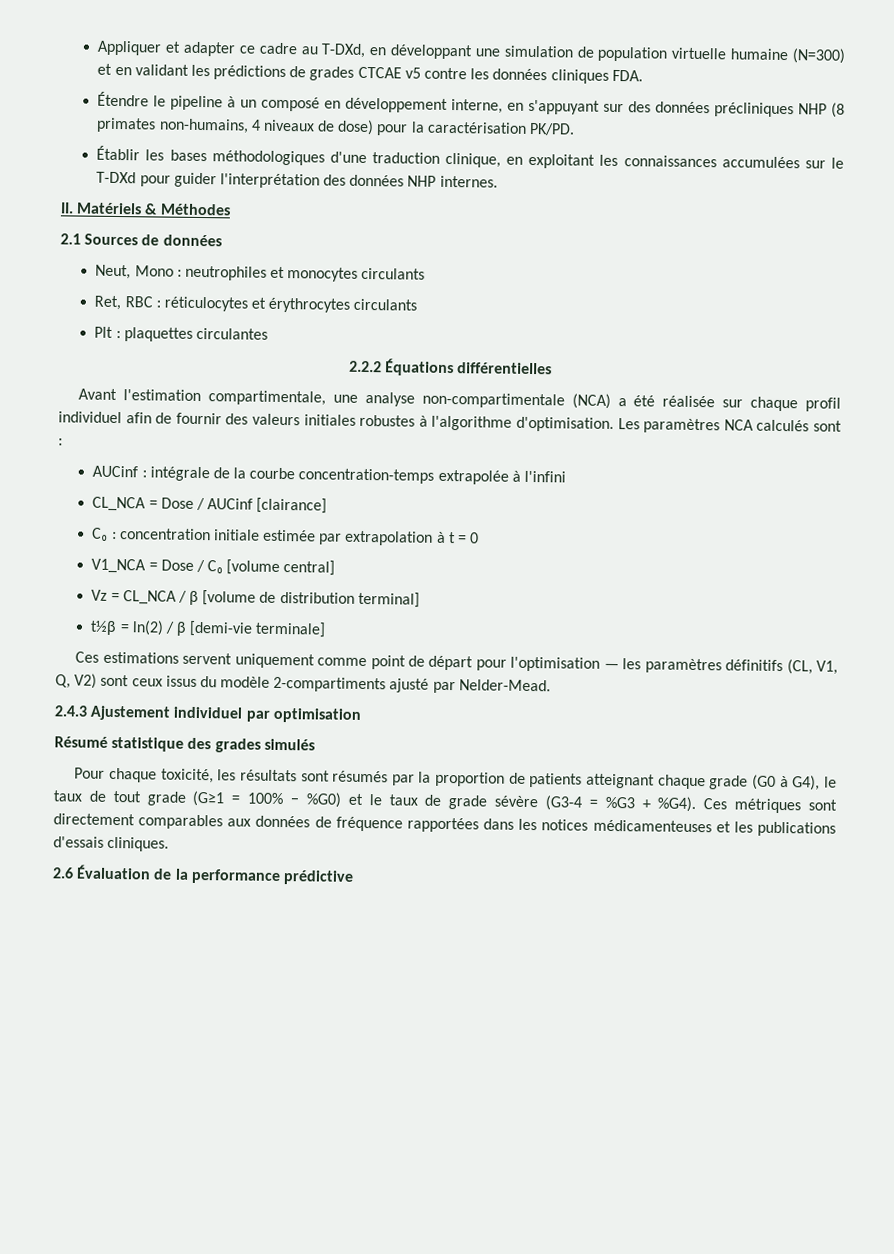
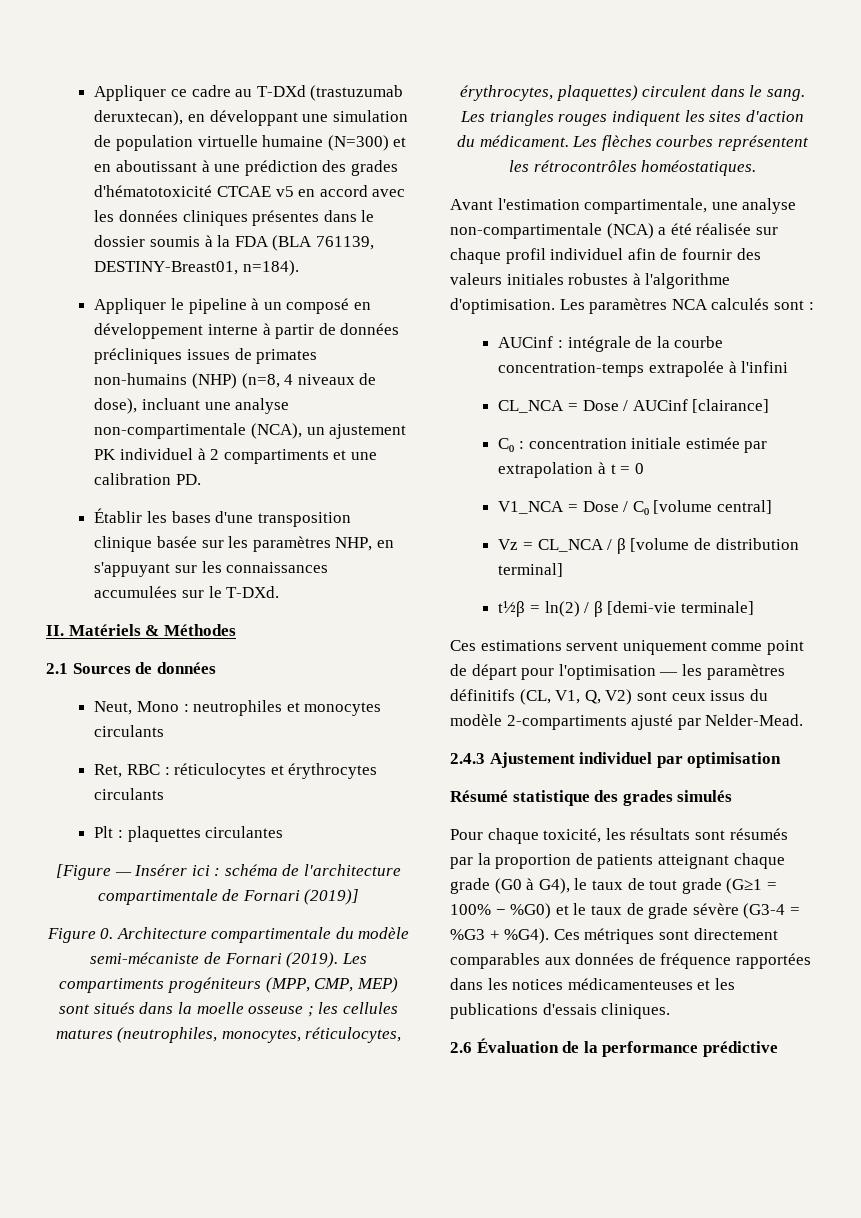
[97,40,237,57] Appliquer et adapter -> [94,85,167,101] Appliquer
[321,43,367,58] T-DXd, -> [256,85,404,101] [94,110,184,126] T-DXd (trastuzumab deruxtecan),
[134,64,643,84] [97,91,150,107] validant les prédictions de grades CTCAE v5 contre les données cliniques FDA. // Étendre -> [115,160,398,176] [94,185,406,197] [94,210,375,226] [94,235,374,251] [94,260,299,276] [94,298,167,314] aboutissant à une prédiction des grades d'hématotoxicité CTCAE v5 en accord avec les données cliniques présentes dans le dossier soumis à la FDA (BLA 761139, DESTINY-Breast01, n=184). // Appliquer
[451,99,846,118] [96,117,575,136] [96,145,596,169] interne, en s'appuyant sur des données précliniques NHP (8 primates non-humains, 4 niveaux de dose) pour la caractérisation PK/PD. // Établir les bases méthodologiques d'une traduction clinique, en exploitant -> [207,323,400,339] [94,348,318,364] [94,373,377,389] [94,398,290,414] [94,423,407,439] [94,448,377,464] [94,473,201,485] [94,508,351,527] [94,536,394,552] [94,562,197,577] interne à partir de données précliniques issues de primates non-humains (NHP) (n=8, 4 niveaux de dose), incluant une analyse non-compartimentale (NCA), un ajustement PK individuel à 2 compartiments et une calibration PD. // Établir les bases d'une transposition clinique basée sur les paramètres NHP, en s'appuyant sur
[96,171,498,189] T-DXd pour guider l'interprétation des données NHP internes. -> [226,586,280,598] T-DXd.
[348,358,553,377] 2.2.2 Équations différentielles -> [55,864,402,880] [97,889,360,905] [46,927,410,943] [90,952,367,968] [59,977,398,993] [59,1002,398,1017] [55,1027,402,1043] [460,85,805,101] [460,110,804,126] [457,135,809,151] [508,160,757,176] [Figure — Insérer ici : schéma de l'architecture compartimentale de Fornari (2019)] // Figure 0. Architecture compartimentale du modèle semi-mécaniste de Fornari (2019). Les compartiments progéniteurs (MPP, CMP, MEP) sont situés dans la moelle osseuse ; les cellules matures (neutrophiles, monocytes, réticulocytes, érythrocytes, plaquettes) circulent dans le sang. Les triangles rouges indiquent les sites d'action du médicament. Les flèches courbes représentent les rétrocontrôles homéostatiques.

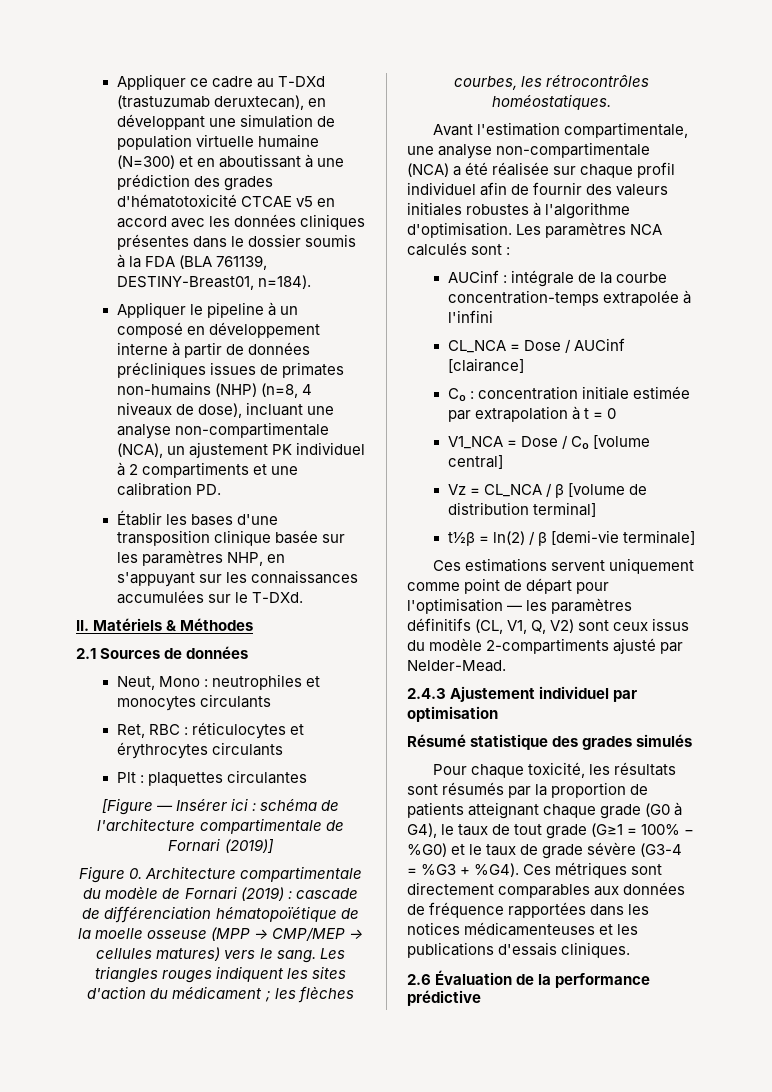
[90,952,367,968] [59,977,398,993] [59,1002,398,1017] [55,1027,402,1043] [460,85,745,101] semi-mécaniste de Fornari (2019). Les compartiments progéniteurs (MPP, CMP, MEP) sont situés dans la moelle osseuse ; les cellules matures (neutrophiles, monocytes, réticulocytes, érythrocytes, plaquettes) circulent dans -> [162,886,358,901] [82,906,359,923] [77,927,364,941] [96,947,256,961] de Fornari (2019) : cascade de différenciation hématopoïétique de la moelle osseuse (MPP → CMP/MEP → cellules matures) vers
[479,135,809,151] médicament. Les flèches courbes représentent -> [172,986,354,1003] [453,76,517,90] médicament ; les flèches courbes,

